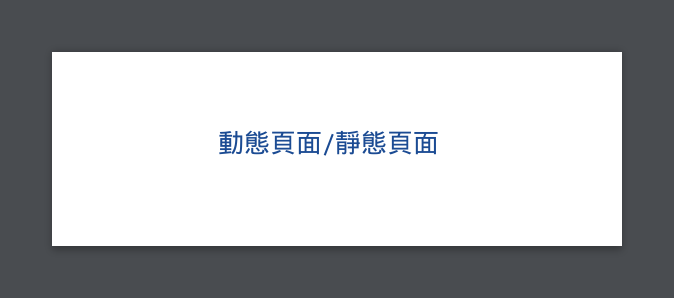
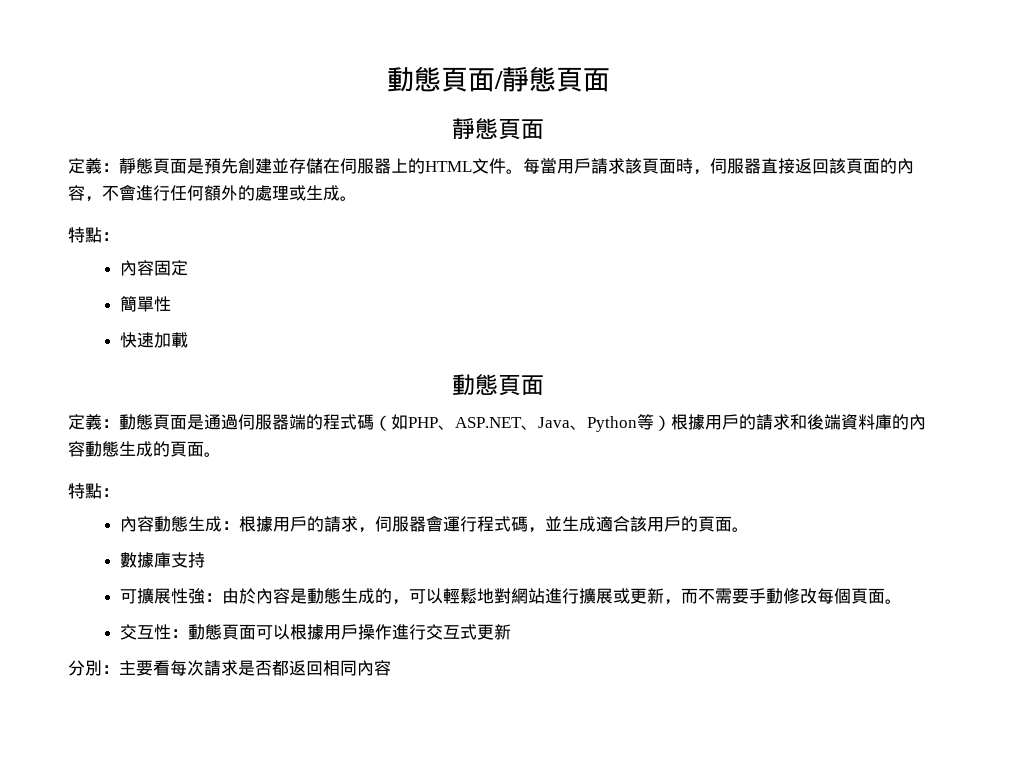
(439, 143) none -> [452,118,544,140] [68,158,914,175] [68,184,357,202] [68,227,119,243] [119,260,188,276] [119,296,171,312] [119,332,188,348] [452,374,544,396] [68,414,926,432] [68,441,221,457] [68,483,119,499] [119,515,749,533] [119,552,205,568] [119,588,902,605] [119,624,511,640] [68,660,391,676] // 靜態頁面 // 定義：靜態頁面是預先創建並存儲在伺服器上的HTML文件。每當用戶請求該頁面時，伺服器直接返回該頁面的內容，不會進行任何額外的處理或生成。 // 特點： // 內容固定 // 簡單性 // 快速加載 // 動態頁面 // 定義：動態頁面是通過伺服器端的程式碼（如PHP、ASP.NET、Java、Python等）根據用戶的請求和後端資料庫的內容動態生成的頁面。 // 特點： // 內容動態生成：根據用戶的請求，伺服器會運行程式碼，並生成適合該用戶的頁面。 // 數據庫支持 // 可擴展性強：由於內容是動態生成的，可以輕鬆地對網站進行擴展或更新，而不需要手動修改每個頁面。 // 交互性：動態頁面可以根據用戶操作進行交互式更新 // 分別：主要看每次請求是否都返回相同內容

